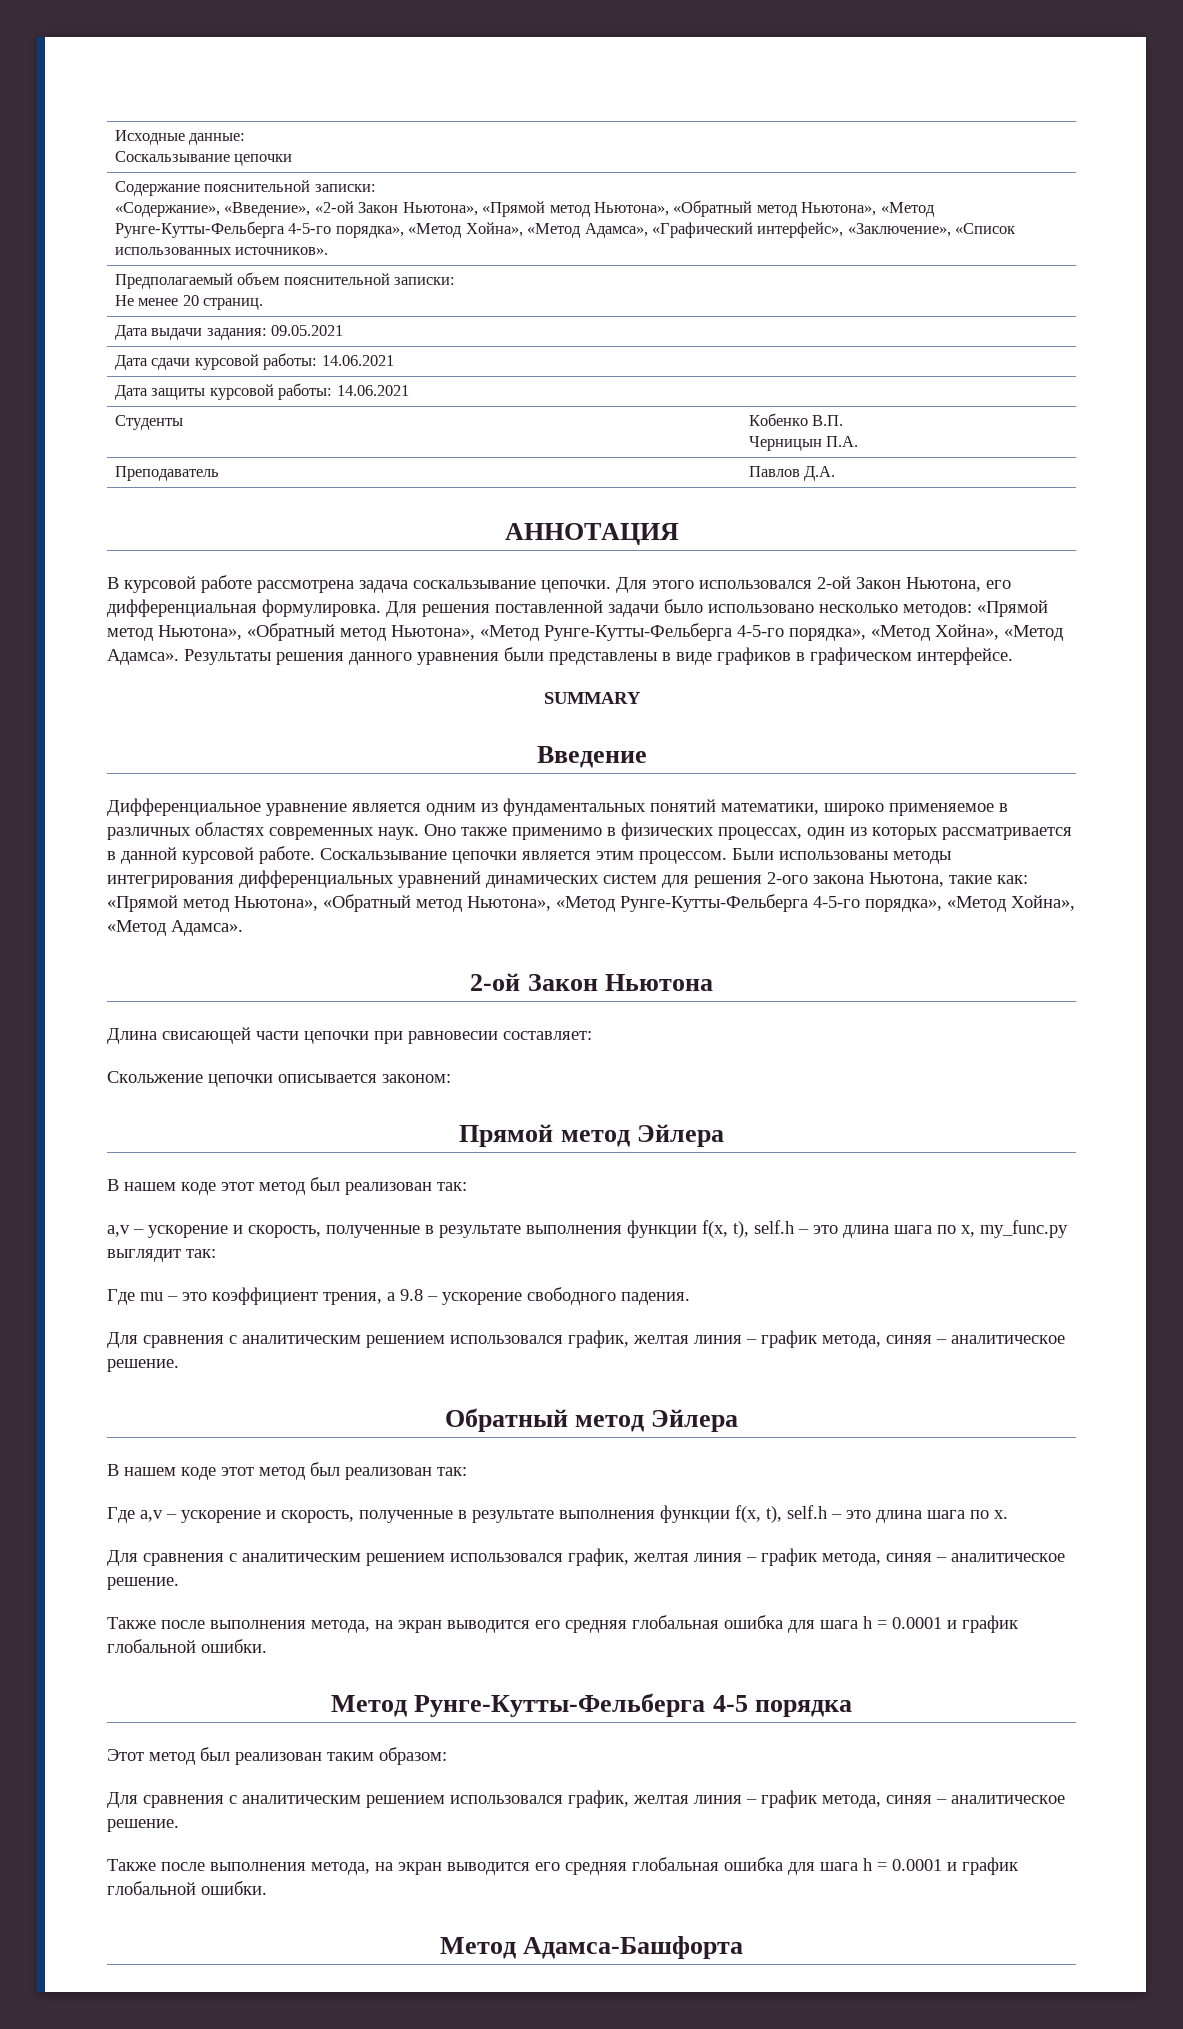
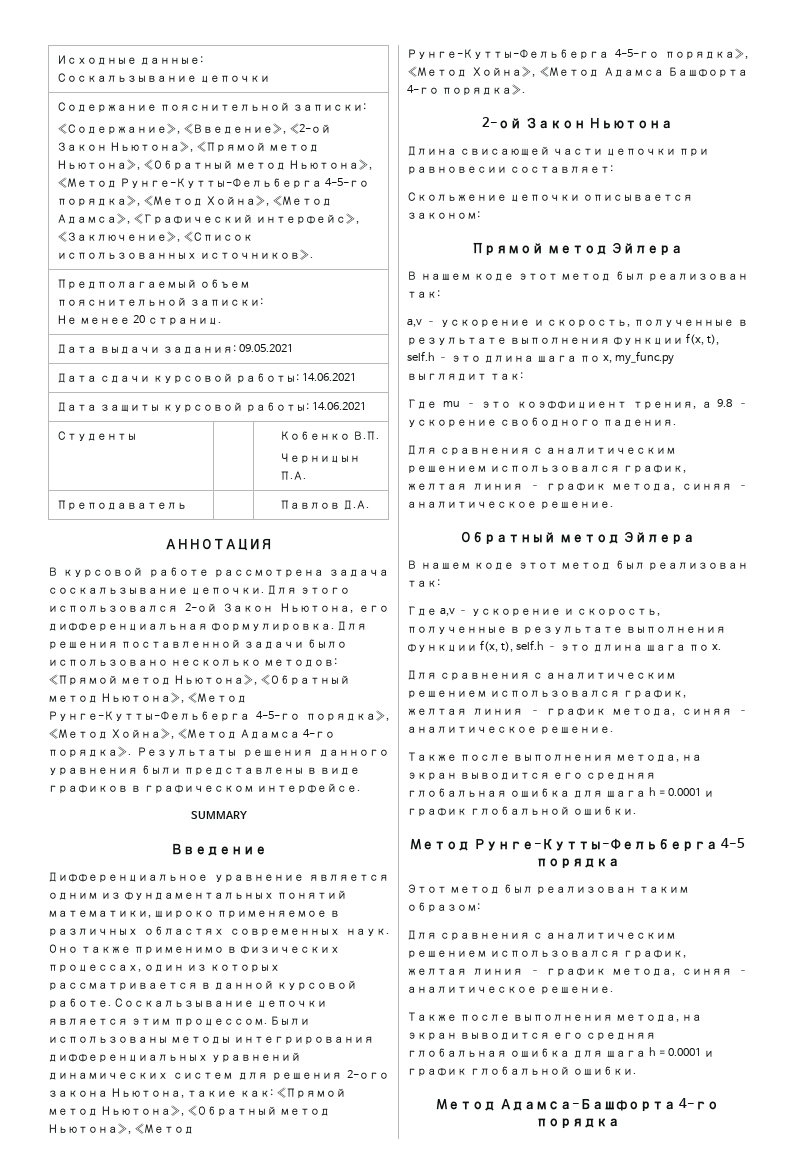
[107,649,179,665] Адамса». -> [239,729,335,739] [48,746,131,758] Адамса 4-го порядка».
[171,920,243,936] Адамса». -> [603,67,748,78] [407,84,525,96] Адамса Башфорта 4-го порядка».
(744, 1947) none -> [678,1098,719,1110] [535,1118,620,1129] 4-го порядка

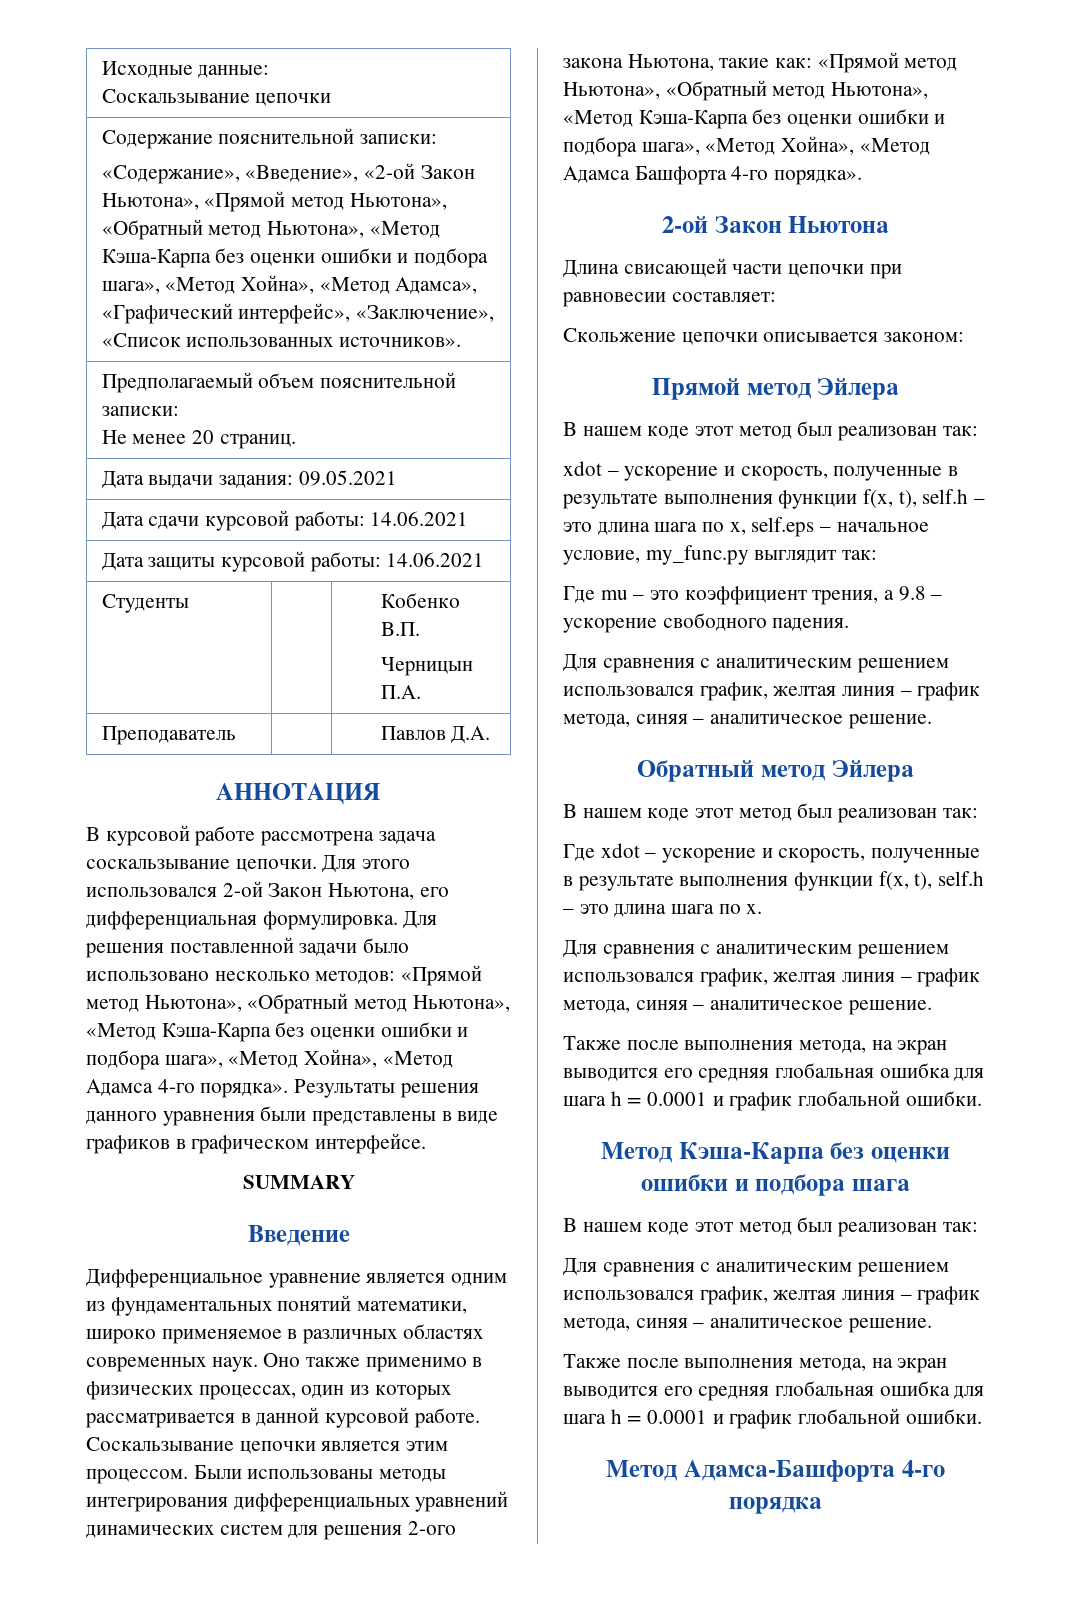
[119,178,369,189] [56,195,140,207] Рунге-Кутты-Фельберга 4-5-го порядка», -> [101,248,488,268] [101,281,160,294] Кэша-Карпа без оценки ошибки и подбора шага»,
[48,710,389,722] Рунге-Кутты-Фельберга 4-5-го порядка», -> [161,1022,469,1042] [86,1050,223,1070] Кэша-Карпа без оценки ошибки и подбора шага»,
[407,48,748,60] Рунге-Кутты-Фельберга 4-5-го порядка», -> [638,109,946,129] [563,137,700,157] Кэша-Карпа без оценки ошибки и подбора шага»,
[407,318,422,327] a,v -> [563,461,602,476] xdot
(612, 359) none -> [751,517,929,537] [563,550,640,565] self.eps – начальное условие,
[439,607,455,616] a,v -> [600,843,640,858] xdot
[473,838,745,852] [535,858,620,869] [407,884,689,895] [407,902,480,913] Рунге-Кутты-Фельберга 4-5 порядка // Этот метод был реализован таким образом: -> [678,1142,950,1164] [641,1174,910,1196] [563,1217,978,1237] Кэша-Карпа без оценки ошибки и подбора шага // В нашем коде этот метод был реализован так:

